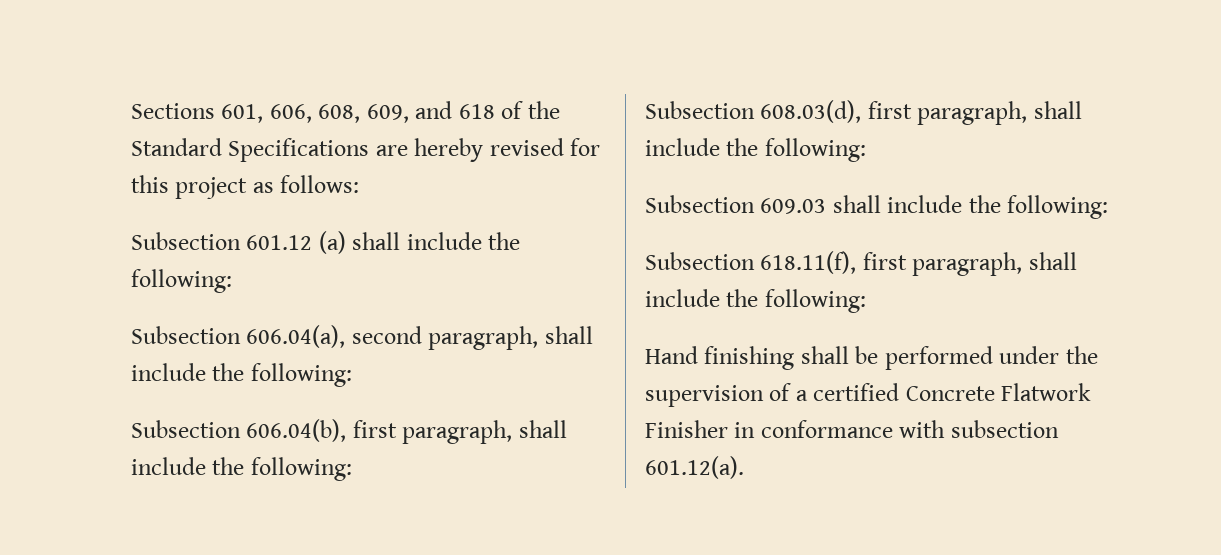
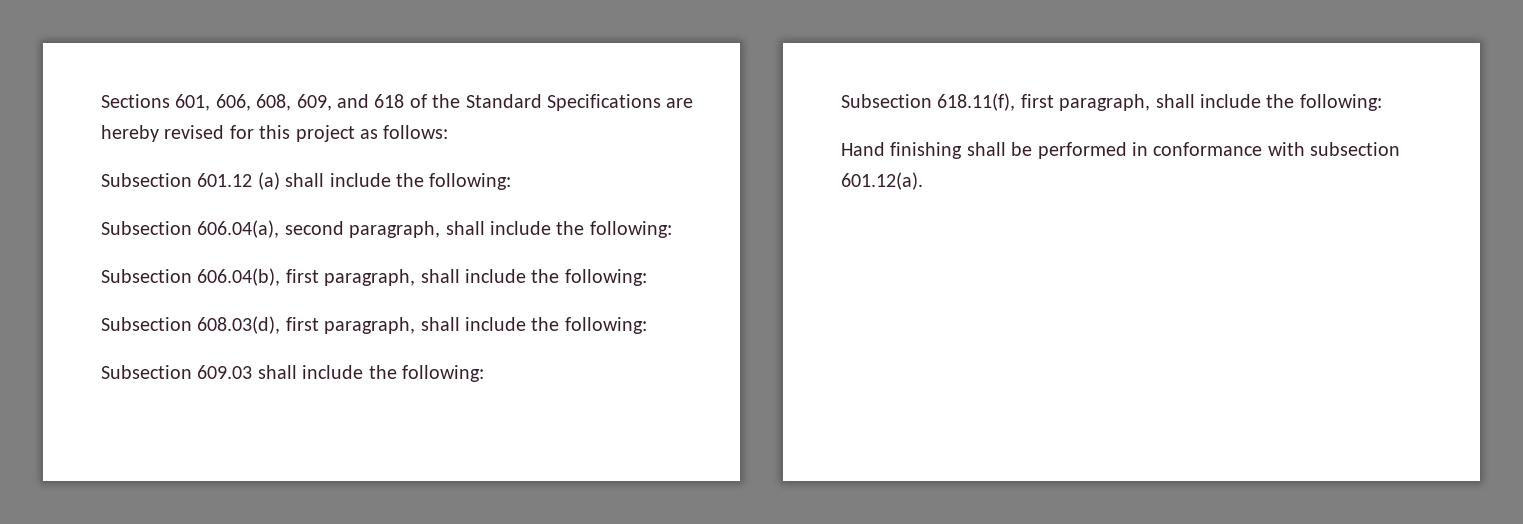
[999,346,1098,364] [645,383,1092,407] [645,420,728,438] under the supervision of a certified Concrete Flatwork Finisher -> (1127, 150) none

